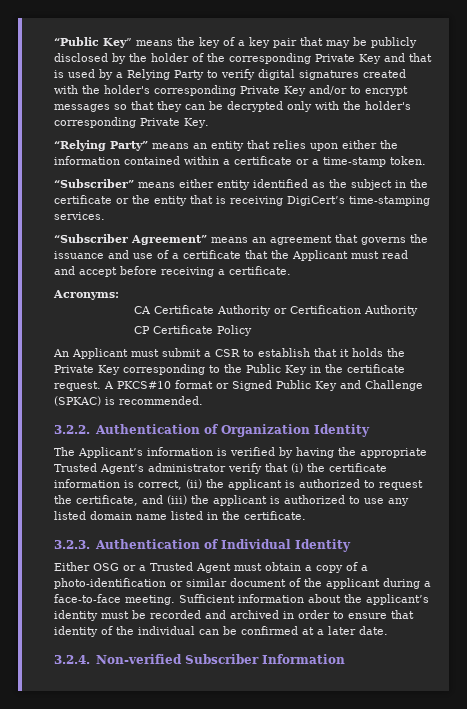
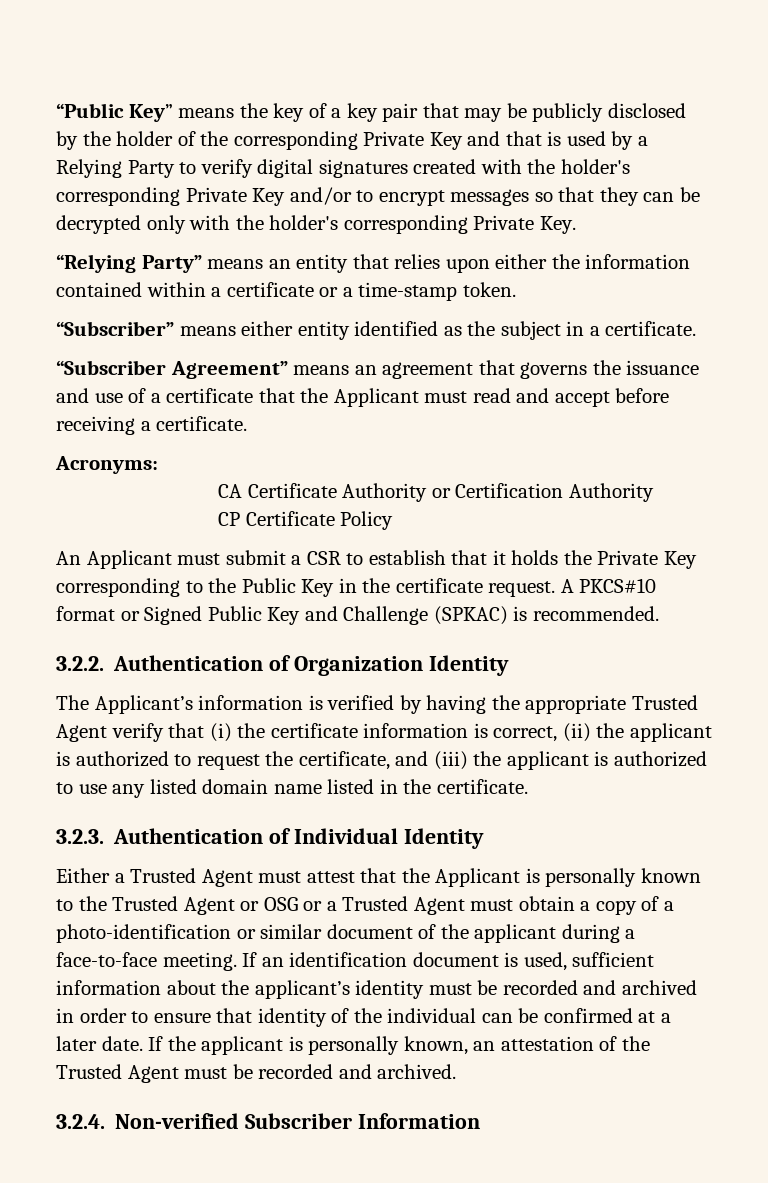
[410,179,428,188] [54,195,430,206] [54,212,105,220] the certificate or the entity that is receiving DigiCert’s time-stamping services. -> [589,321,697,336] a certificate.
[100,463,226,474] Agent’s administrator -> [56,724,107,742] Agent
(90, 566) none -> [114,868,701,887] [56,896,260,915] a Trusted Agent must attest that the Applicant is personally known to the Trusted Agent or
[179,594,235,603] Sufficient -> [242,952,655,971] If an identification document is used, sufficient
(388, 630) none -> [148,1036,650,1055] [56,1064,457,1083] If the applicant is personally known, an attestation of the Trusted Agent must be recorded and archived.

